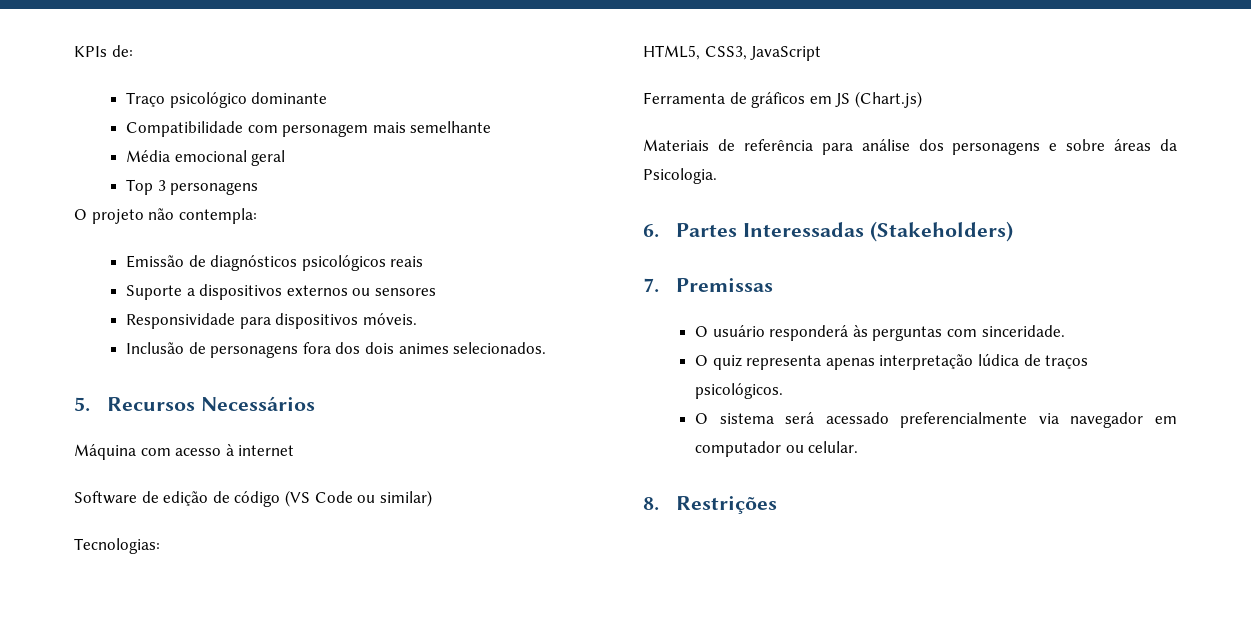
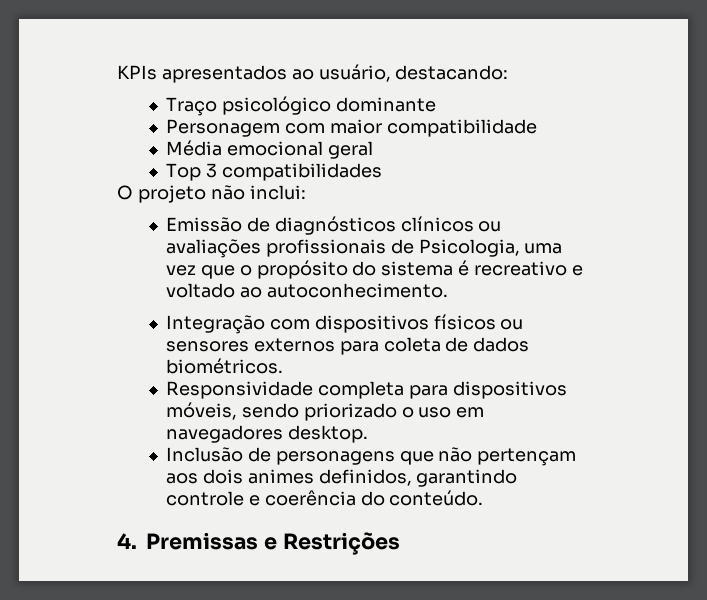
[111,45,133,57] de: -> [161,64,509,83] apresentados ao usuário, destacando:
[126,121,492,137] Compatibilidade com personagem mais semelhante -> [166,119,537,137] Personagem com maior compatibilidade
[170,182,259,195] personagens -> [221,163,382,181] compatibilidades
[178,208,257,224] contempla: -> [249,185,306,200] inclui:
[301,255,424,271] [126,284,437,300] psicológicos reais // Suporte a dispositivos externos ou sensores -> [400,216,502,232] [166,239,563,258] [166,260,583,279] [166,283,448,298] [166,314,524,334] [166,337,530,355] [166,358,284,374] clínicos ou avaliações profissionais de Psicologia, uma vez que o propósito do sistema é recreativo e voltado ao autoconhecimento. // Integração com dispositivos físicos ou sensores externos para coleta de dados biométricos.
(236, 321) none -> [317,381,404,399] completa
[362,313,417,325] [126,342,547,358] [74,396,316,412] [74,444,295,460] [74,490,432,507] [74,538,160,554] [643,45,822,61] [643,91,922,108] [643,139,1177,155] [643,168,717,184] [643,221,1013,242] [643,278,774,293] [695,325,1065,341] [695,353,1089,370] [695,383,784,399] [695,412,1177,428] [695,441,859,457] [643,497,659,511] móveis. // Inclusão de personagens fora dos dois animes selecionados. // 5. Recursos Necessários // Máquina com acesso à internet // Software de edição de código (VS Code ou similar) // Tecnologias: // HTML5, CSS3, JavaScript // Ferramenta de gráficos em JS (Chart.js) // Materiais de referência para análise dos personagens e sobre áreas da Psicologia. // 6. Partes Interessadas (Stakeholders) // 7. Premissas // O usuário responderá às perguntas com sinceridade. // O quiz representa apenas interpretação lúdica de traços psicológicos. // O sistema será acessado preferencialmente via navegador em computador ou celular. // 8. -> [166,402,485,421] [166,425,368,443] [166,447,577,466] [166,469,518,487] [166,490,484,506] [117,532,277,550] móveis, sendo priorizado o uso em navegadores desktop. // Inclusão de personagens que não pertençam aos dois animes definidos, garantindo controle e coerência do conteúdo. // 4. Premissas e

